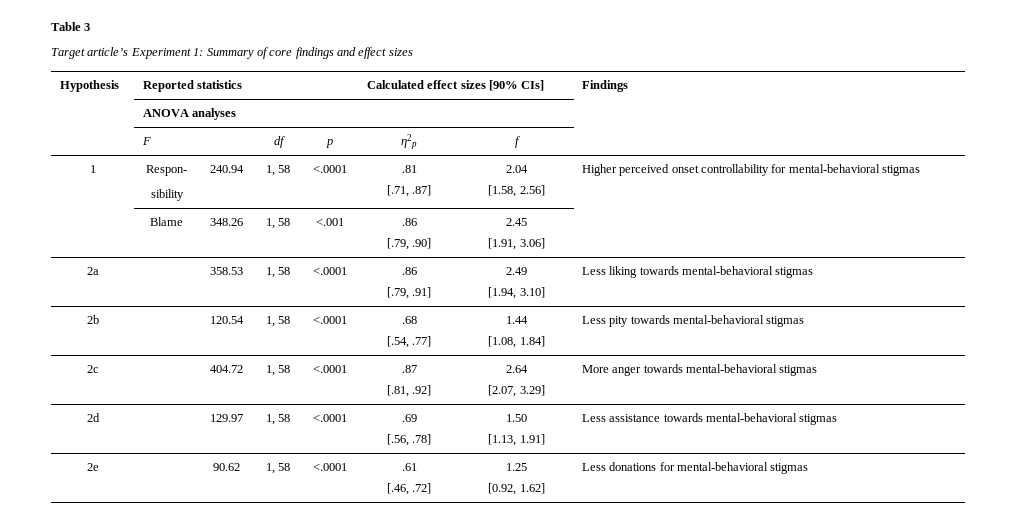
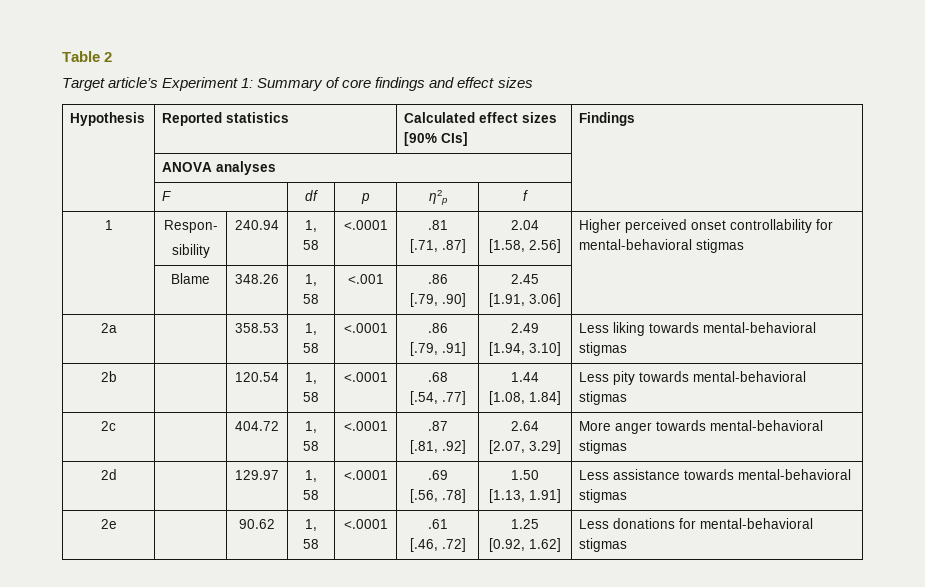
[84,23,91,31] 3 -> [104,52,113,62] 2

